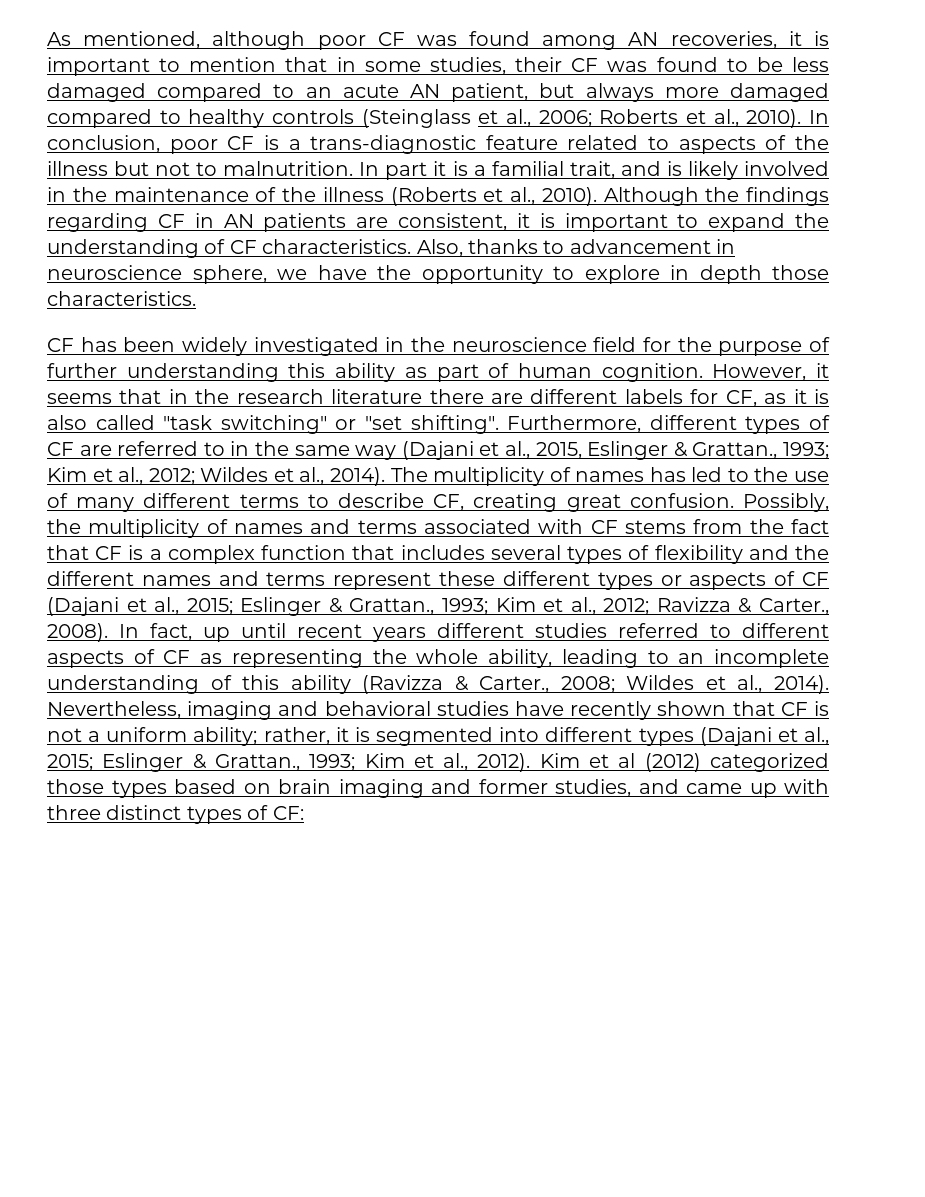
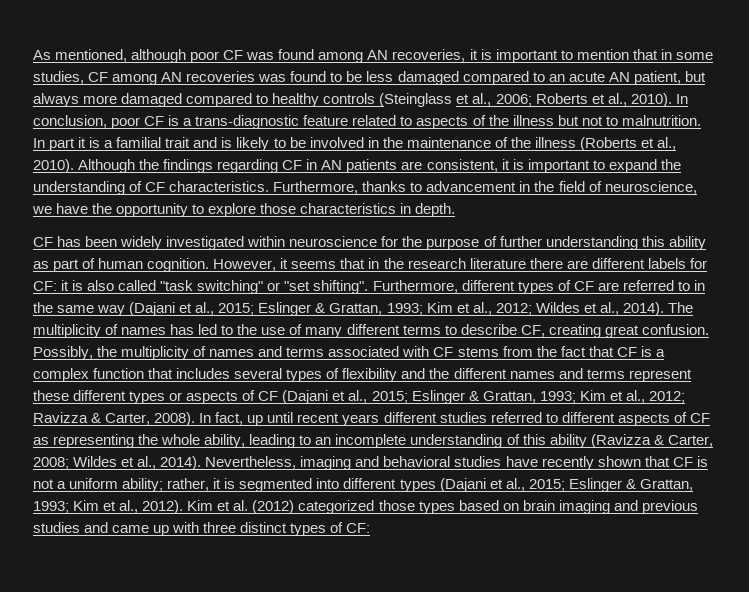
[515,57,599,72] their CF -> [88,71,256,85] CF among AN recoveries
[569,161,615,179] trait, -> [165,137,191,148] trait
(738, 170) none -> [273,137,306,148] to be
[416,239,463,257] Also, -> [273,181,359,194] Furthermore,
[47,265,267,284] neuroscience sphere, -> [534,181,697,194] the field of neuroscience,
[670,265,829,284] [47,291,196,306] in depth those characteristics. -> [260,203,456,217] those characteristics in depth.
[385,337,637,352] in the neuroscience field -> [247,236,378,247] within neuroscience
[725,390,787,407] CF, as -> [33,281,57,291] CF:
[535,441,778,460] 2015, Eslinger & Grattan., -> [218,302,383,316] 2015; Eslinger & Grattan,
[349,598,435,615] Grattan., -> [482,391,536,403] Grattan,
[758,598,829,615] Carter., -> [105,413,151,425] Carter,
[479,676,550,693] Carter., -> [667,435,713,447] Carter,
[214,754,300,771] Grattan., -> [639,479,693,491] Grattan,
[618,753,636,768] al -> [233,500,249,511] al.
[478,779,631,797] former studies, -> [641,500,698,514] [33,522,80,533] previous studies

